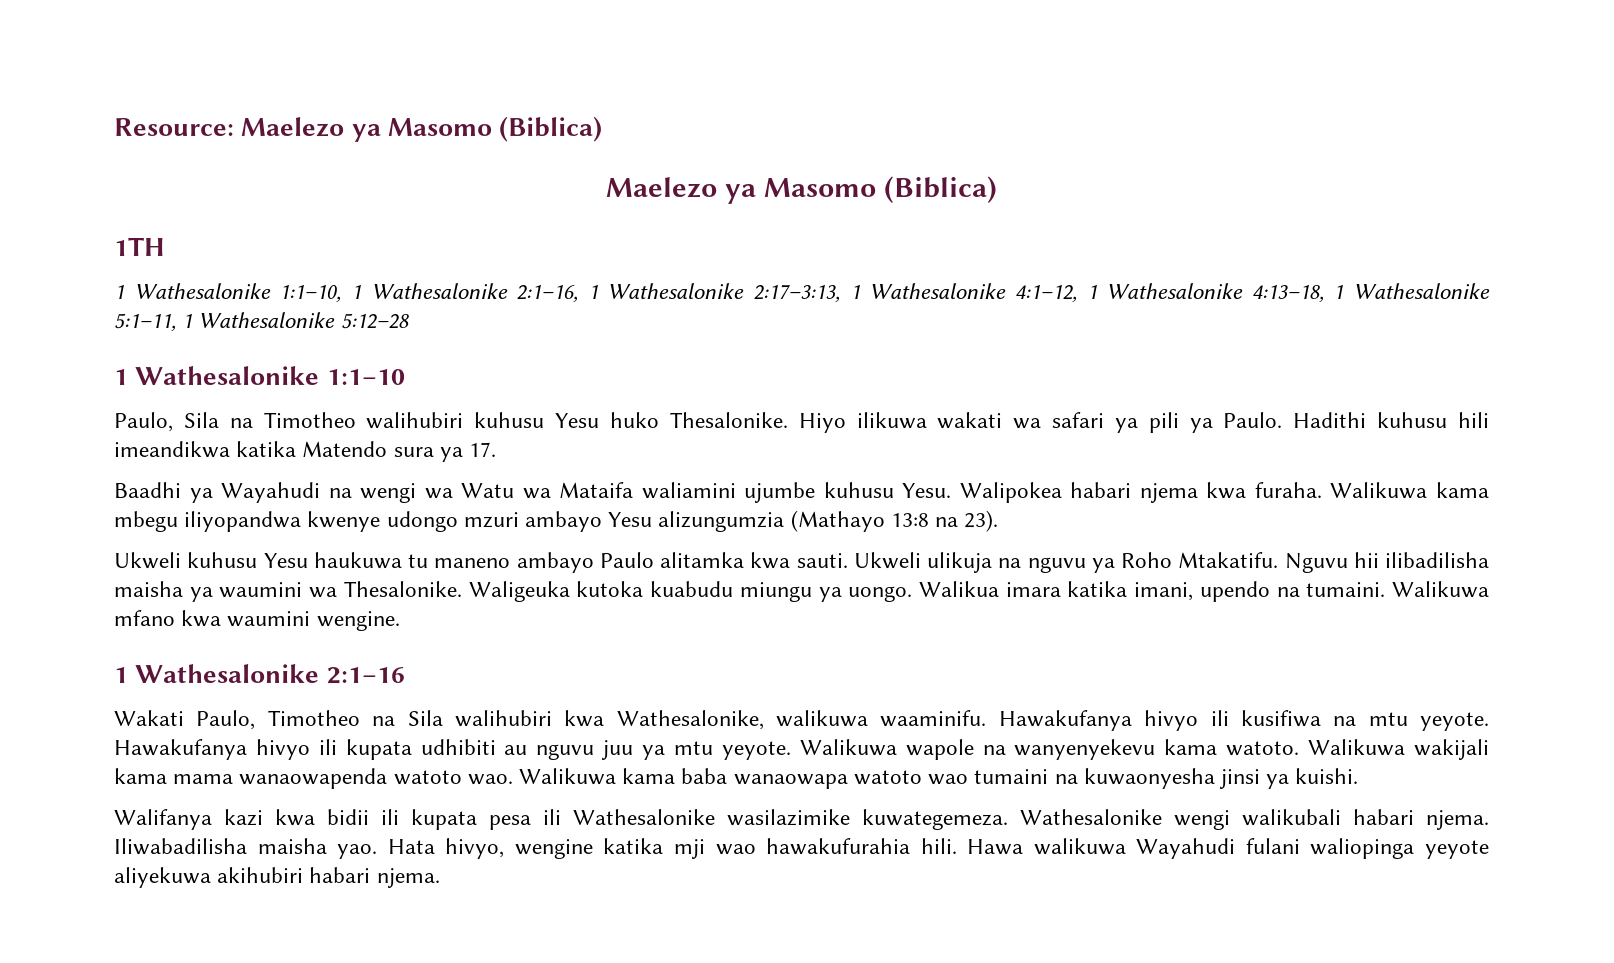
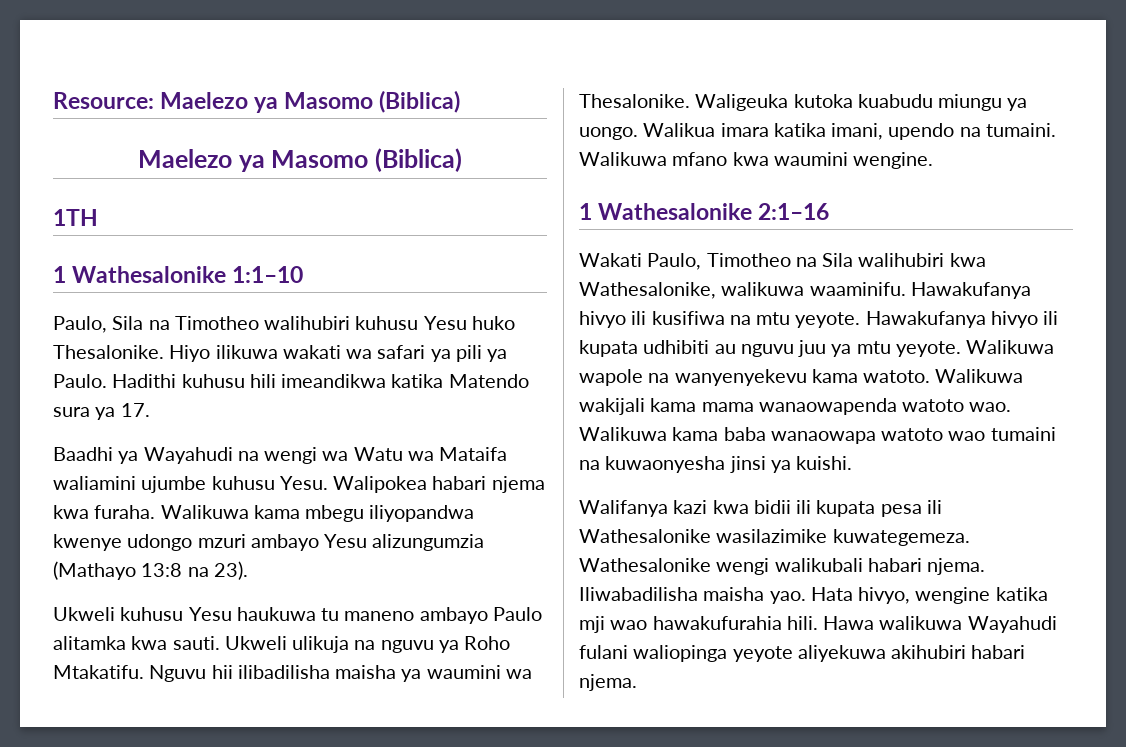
[114,283,1490,302] [114,312,409,331] // 1 Wathesalonike 1:1–10, 1 Wathesalonike 2:1–16, 1 Wathesalonike 2:17–3:13, 1 Wathesalonike 4:1–12, 1 Wathesalonike 4:13–18, 1 Wathesalonike 5:1–11, 1 Wathesalonike 5:12–28 -> (98, 217) none

